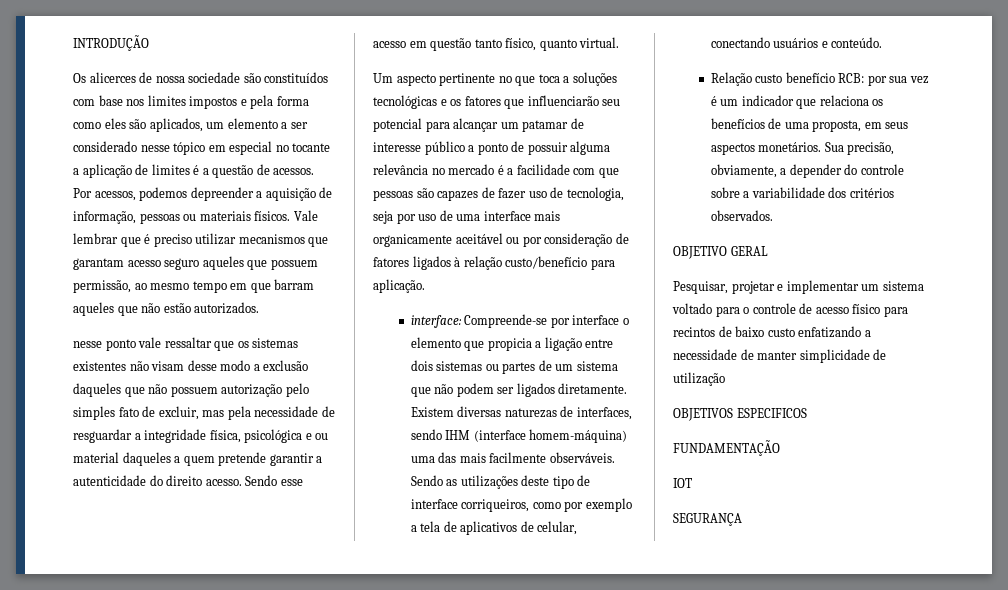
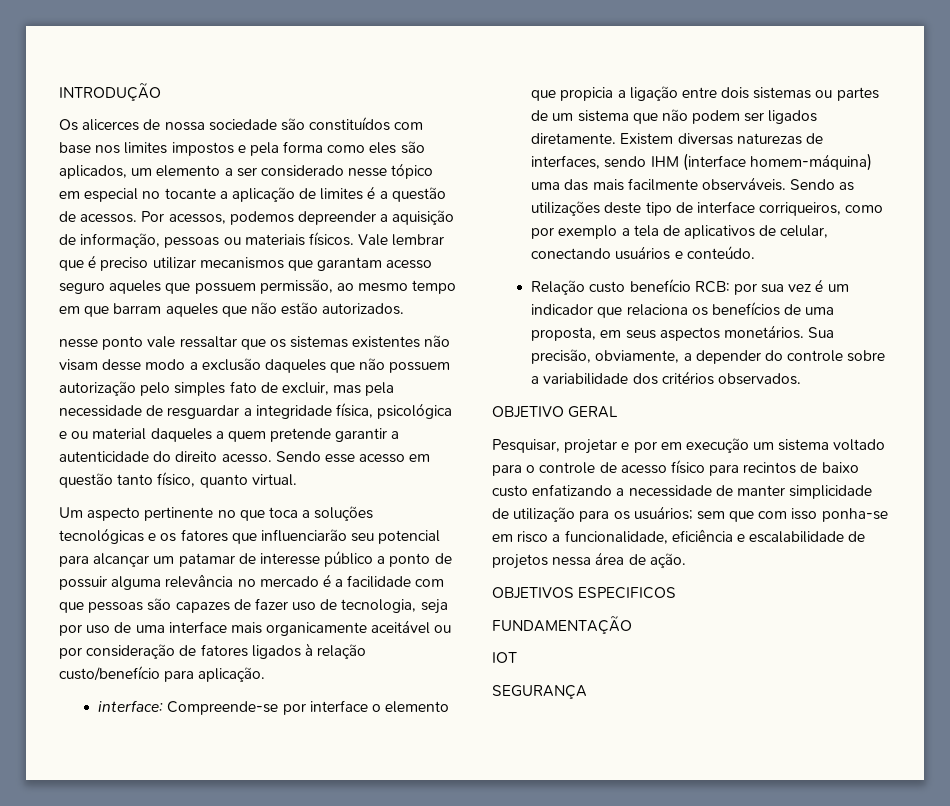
[786,280,859,294] implementar -> [633,438,749,453] por em execução
(725, 379) none -> [579,506,888,522] [492,529,866,544] [492,552,686,569] para os usuários; sem que com isso ponha-se em risco a funcionalidade, eficiência e escalabilidade de projetos nessa área de ação.

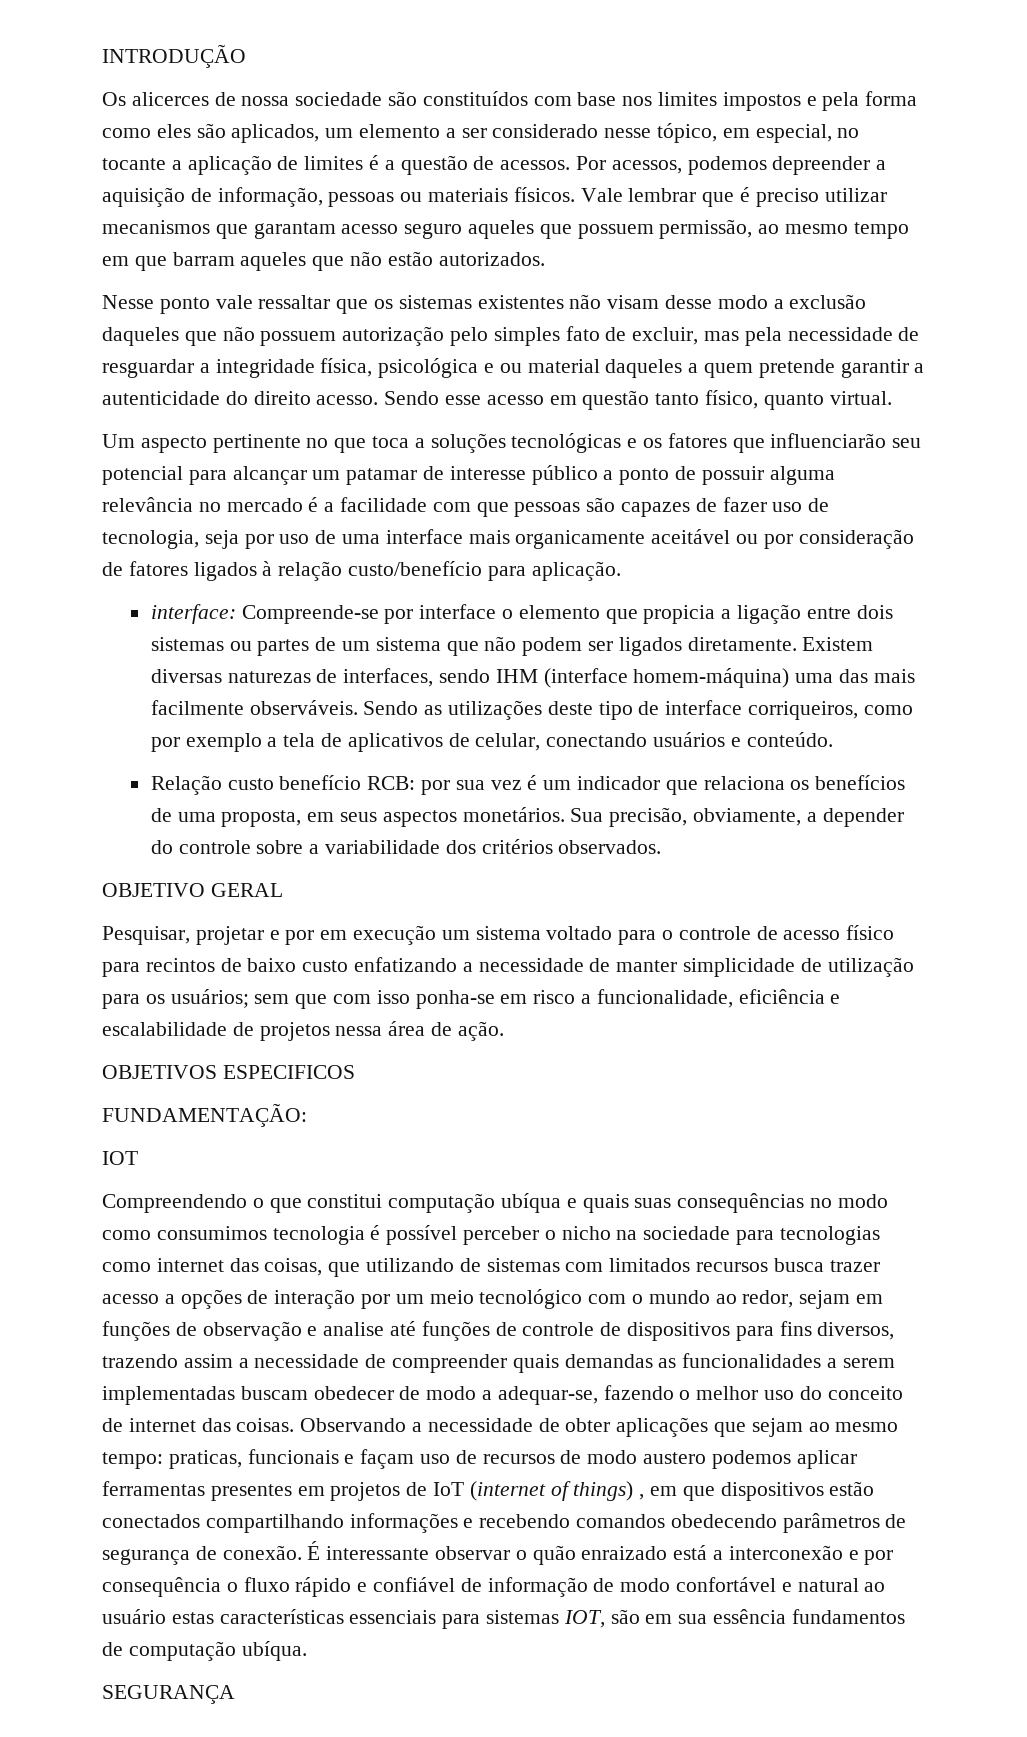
[391,163,434,179] [59,188,139,202] tópico em especial -> [657,123,832,143] tópico, em especial,
[59,339,98,348] nesse -> [102,295,154,309] Nesse
[492,616,632,634] FUNDAMENTAÇÃO -> [102,1103,307,1127] FUNDAMENTAÇÃO:
(517, 657) none -> [102,1193,888,1213] [102,1225,880,1245] [102,1258,880,1277] [102,1289,884,1309] [102,1321,895,1341] [102,1353,895,1373] [102,1385,903,1405] [102,1417,899,1437] [102,1449,857,1469] [102,1481,875,1501] [102,1513,907,1533] [102,1541,894,1565] [102,1577,886,1597] [102,1609,905,1629] [102,1641,307,1661] // Compreendendo o que constitui computação ubíqua e quais suas consequências no modo como consumimos tecnologia é possível perceber o nicho na sociedade para tecnologias como internet das coisas, que utilizando de sistemas com limitados recursos busca trazer acesso a opções de interação por um meio tecnológico com o mundo ao redor, sejam em funções de observação e analise até funções de controle de dispositivos para fins diversos, trazendo assim a necessidade de compreender quais demandas as funcionalidades a serem implementadas buscam obedecer de modo a adequar-se, fazendo o melhor uso do conceito de internet das coisas. Observando a necessidade de obter aplicações que sejam ao mesmo tempo: praticas, funcionais e façam uso de recursos de modo austero podemos aplicar ferramentas presentes em projetos de IoT (internet of things) , em que dispositivos estão conectados compartilhando informações e recebendo comandos obedecendo parâmetros de segurança de conexão. É interessante observar o quão enraizado está a interconexão e por consequência o fluxo rápido e confiável de informação de modo confortável e natural ao usuário estas características essenciais para sistemas IOT, são em sua essência fundamentos de computação ubíqua.

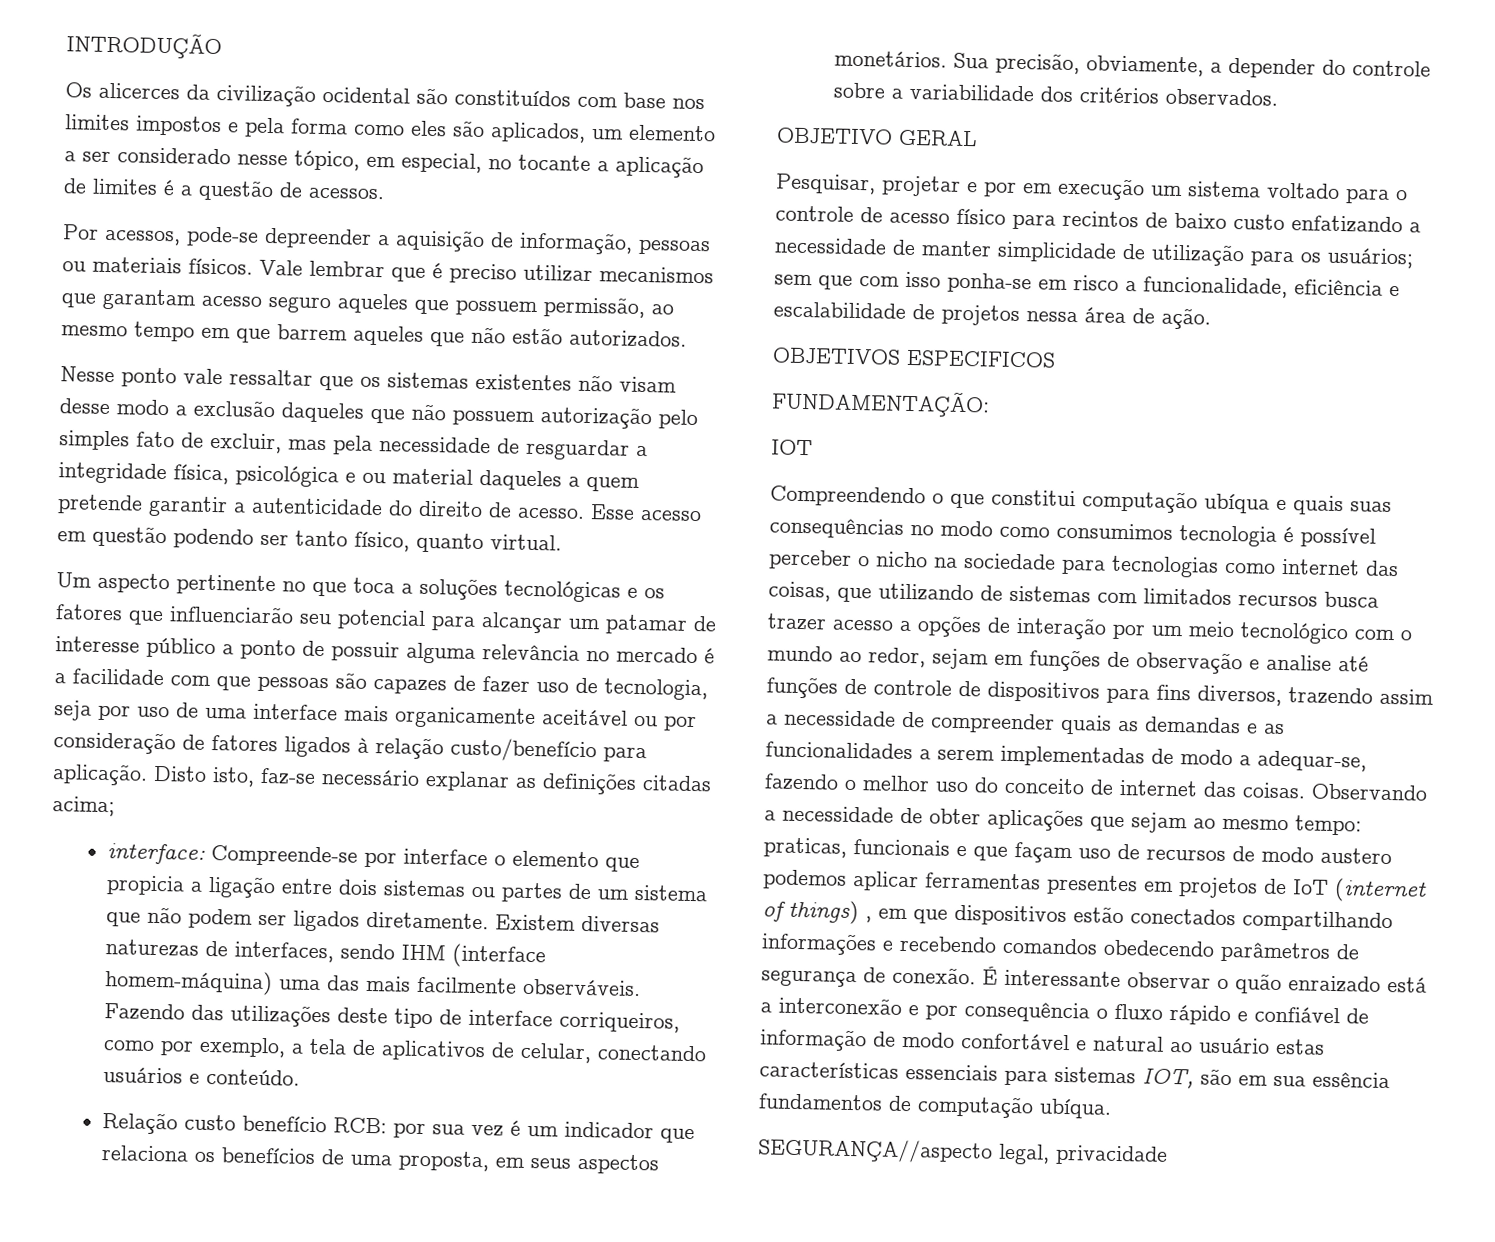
[214,92,383,106] de nossa sociedade -> [186,83,410,107] da civilização ocidental
(571, 165) none -> (385, 193) //
[687,156,767,175] podemos -> [186,226,259,247] pode-se
[172,252,235,266] barram -> [277,324,348,341] barrem
[316,391,482,405] acesso. Sendo esse -> [488,502,635,520] de acesso. Esse
(650, 400) none -> [173,528,289,549] podendo ser
(621, 571) none -> [153,765,712,795] [52,796,115,817] Disto isto, faz-se necessário explanar as definições citadas acima;
[363,701,443,715] Sendo as -> [104,1003,225,1021] Fazendo das
[185,733,262,752] exemplo -> [199,1036,287,1058] exemplo,
[564,1354,653,1368] demandas -> [1118,716,1258,734] as demandas e
[240,1386,394,1400] buscam obedecer -> (1145, 756) none
(355, 1459) none -> [973,846,1008,861] que
[102,1685,235,1704] SEGURANÇA -> [757,1137,1168,1166] SEGURANÇA//aspecto legal, privacidade

